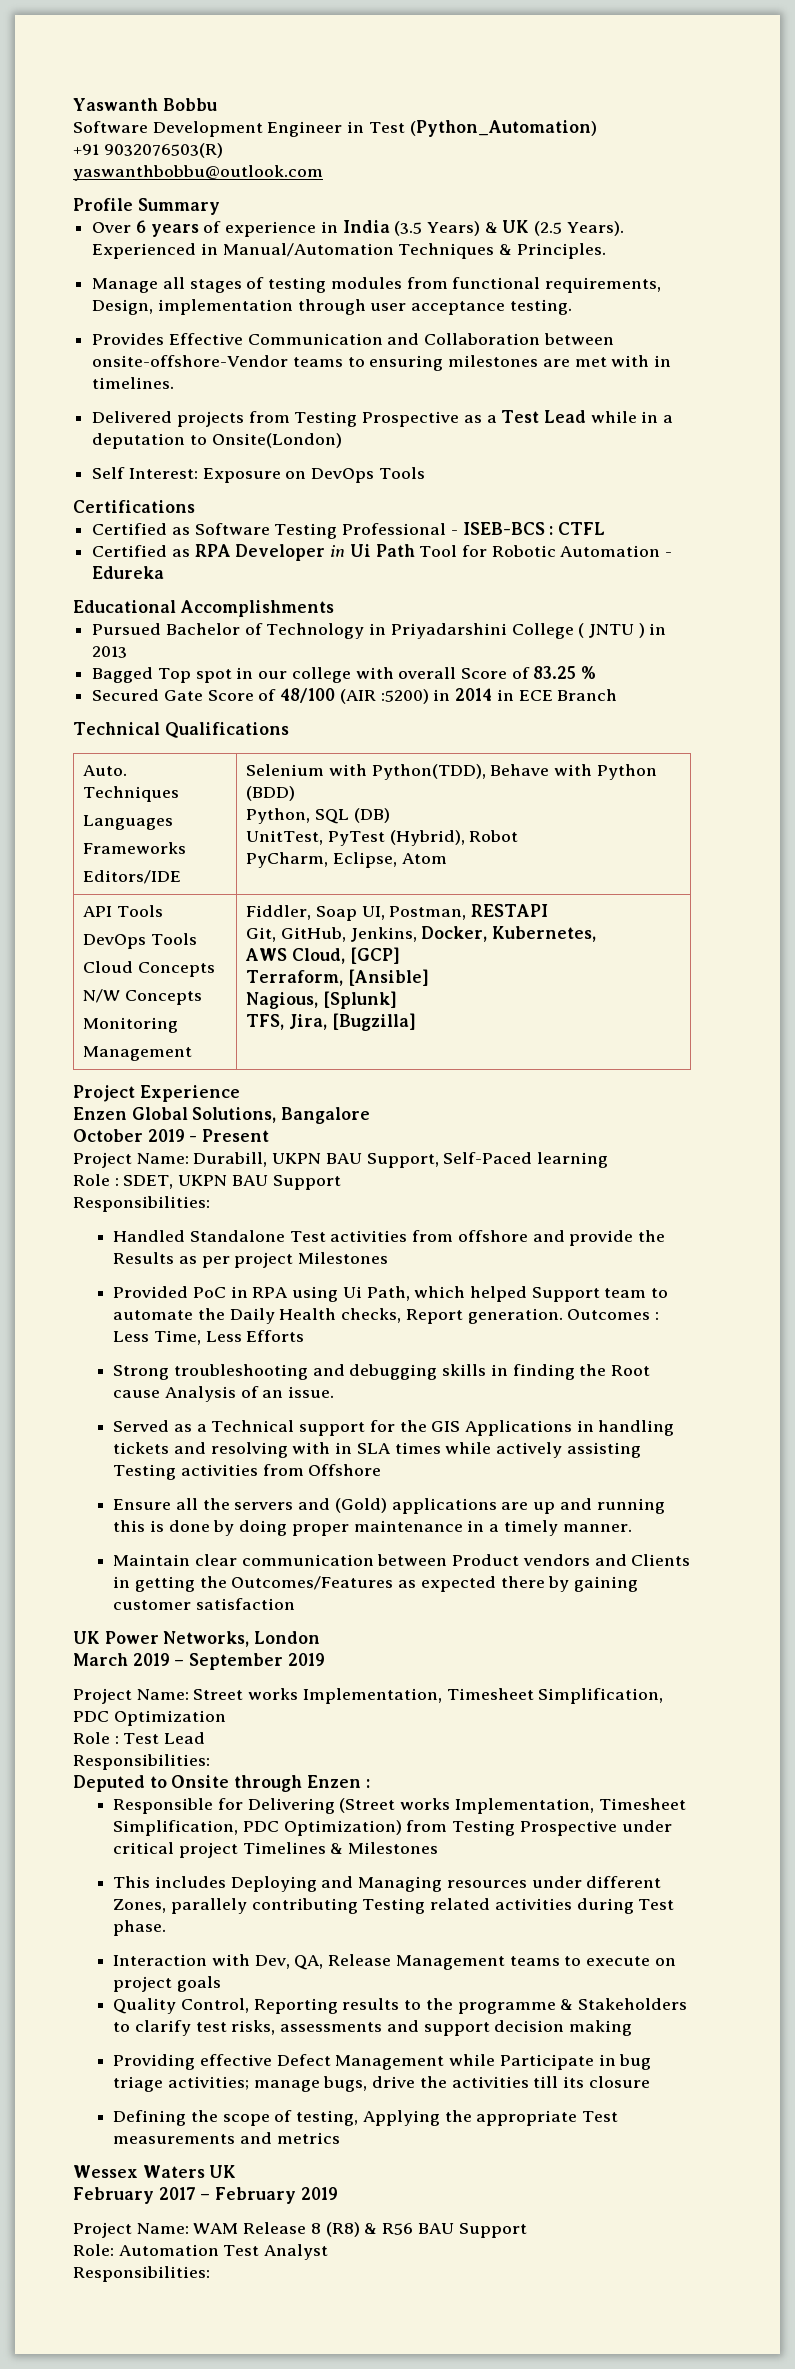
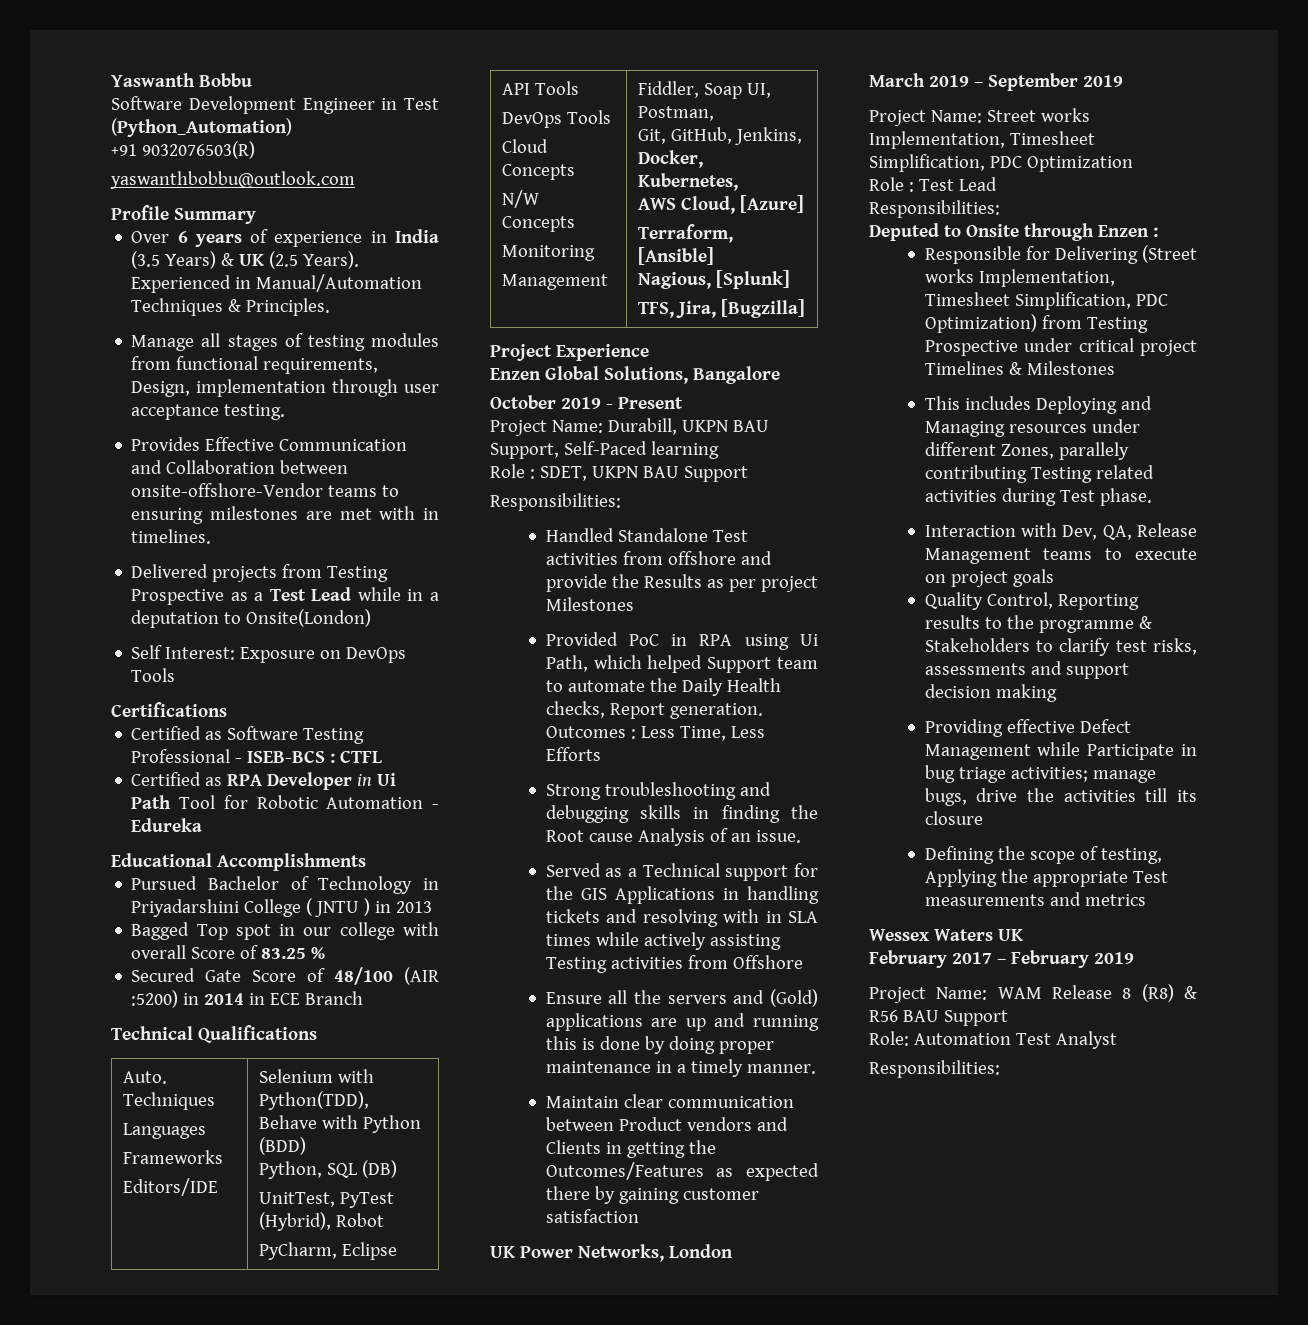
[332,852,447,868] Eclipse, Atom -> [341,1242,397,1260] Eclipse
[471,904,549,917] RESTAPI -> (714, 113) none
[349,947,400,964] [GCP] -> [739,195,804,213] [Azure]

